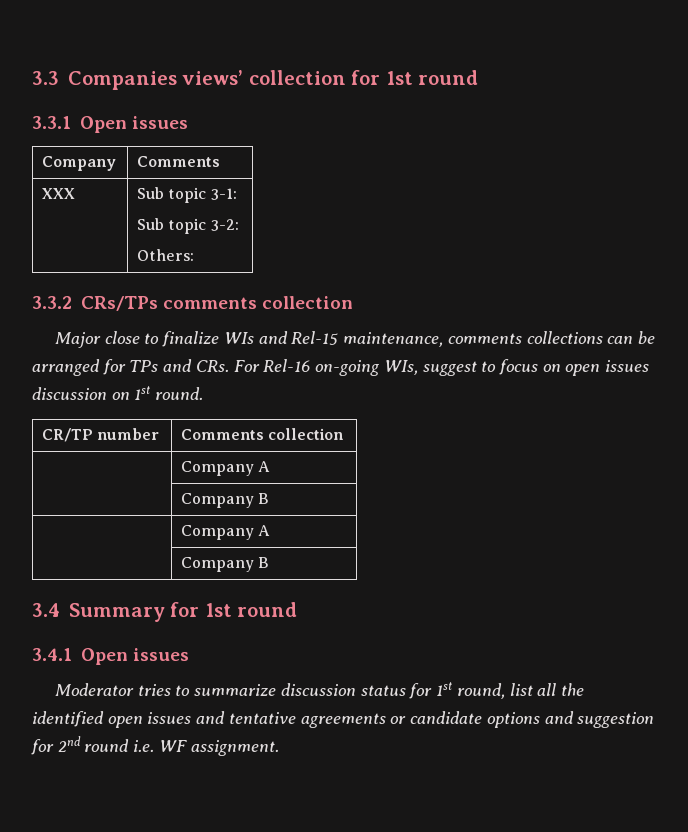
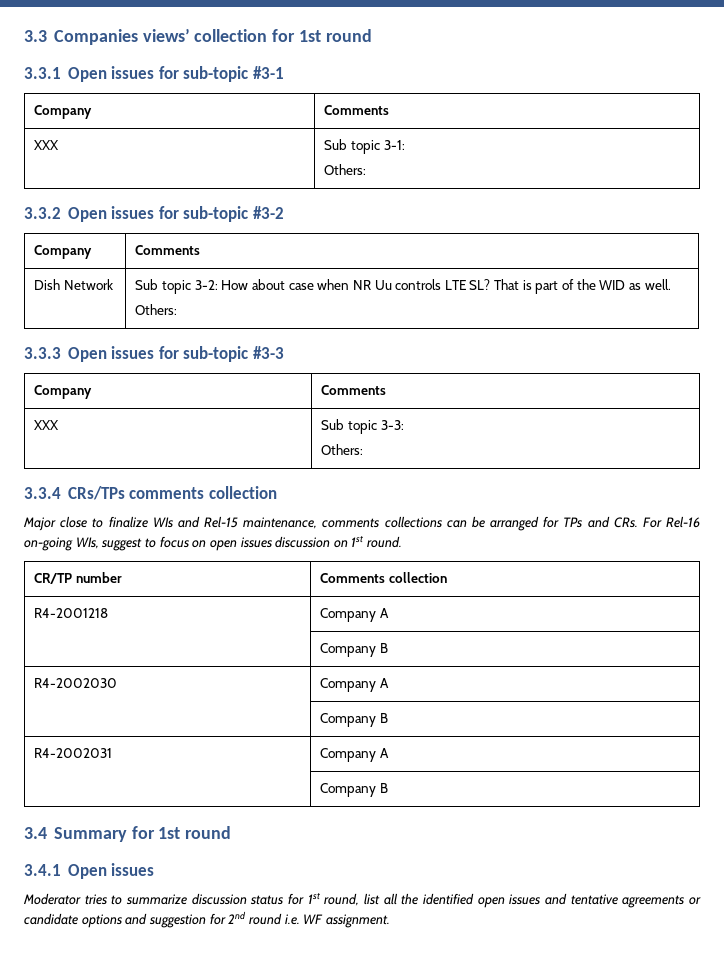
(188, 122) none -> [158,66,284,82] for sub-topic #3-1
[137,218,239,234] [137,249,195,261] [32,296,72,309] Sub topic 3-2: // Others: // 3.3.2 -> [324,164,367,175] [24,206,284,222] [34,245,93,259] [135,245,201,255] [34,279,113,290] [135,279,671,294] [135,304,178,315] [24,346,284,362] [34,385,93,399] [321,385,387,395] [34,420,60,430] [321,419,404,434] [321,444,364,455] [24,487,61,499] Others: // 3.3.2 Open issues for sub-topic #3-2 // Company | Comments // Dish Network | Sub topic 3-2: How about case when NR Uu controls LTE SL? That is part of the WID as well. // Others: // 3.3.3 Open issues for sub-topic #3-3 // Company | Comments // XXX | Sub topic 3-3: // Others: // 3.3.4
[181,461,271,476] [181,493,270,508] | Company A // | Company B // -> [34,608,109,618] [320,608,389,622] [320,643,388,657] [34,678,118,688] [320,678,389,692] [320,713,388,727] [34,748,113,758] R4-2001218 | Company A // | Company B // R4-2002030 | Company A // | Company B // R4-2002031

